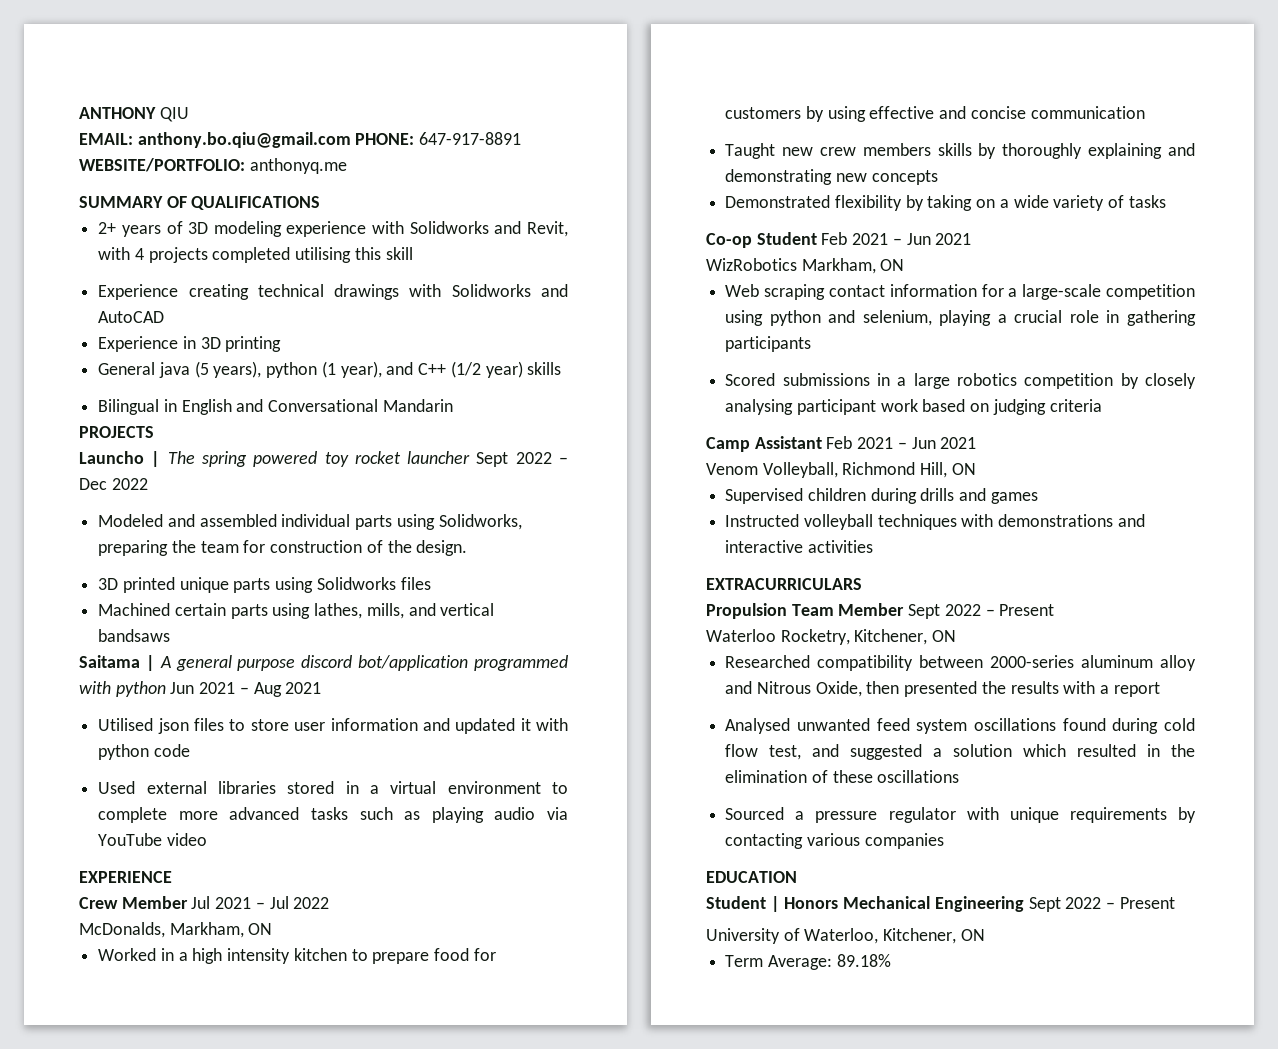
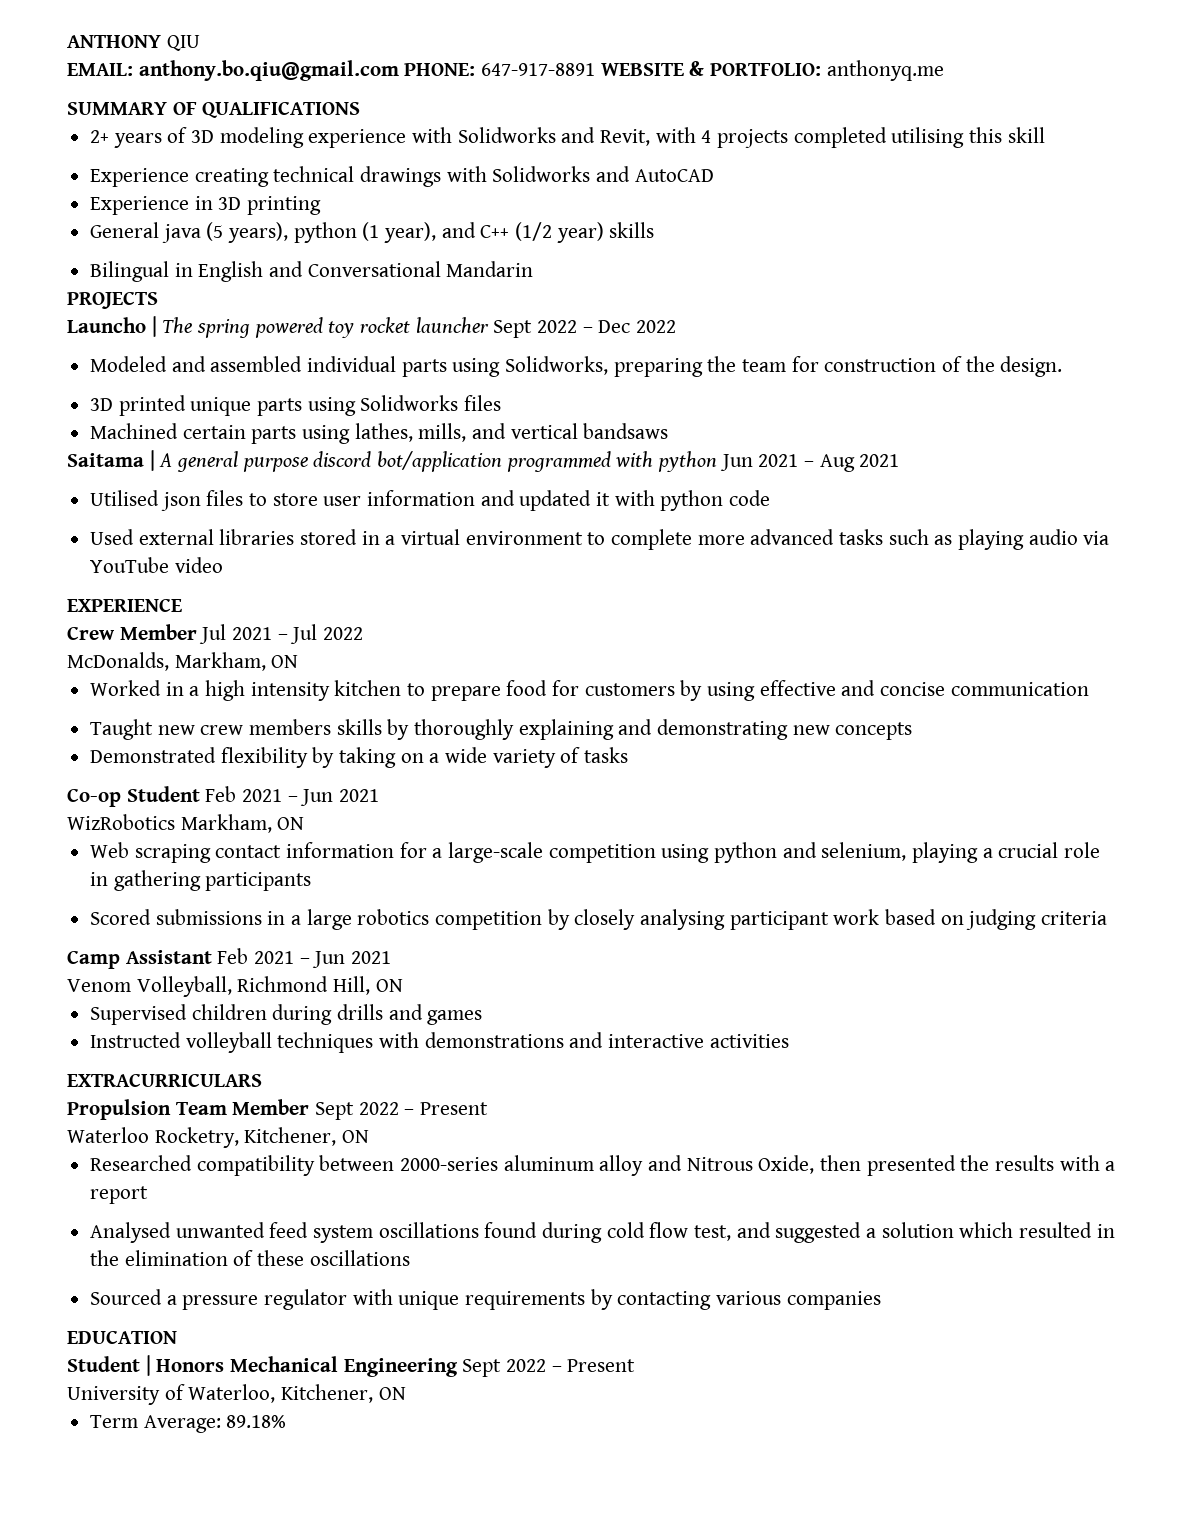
[79,158,245,172] WEBSITE/PORTFOLIO: -> [600,61,822,76] WEBSITE & PORTFOLIO:

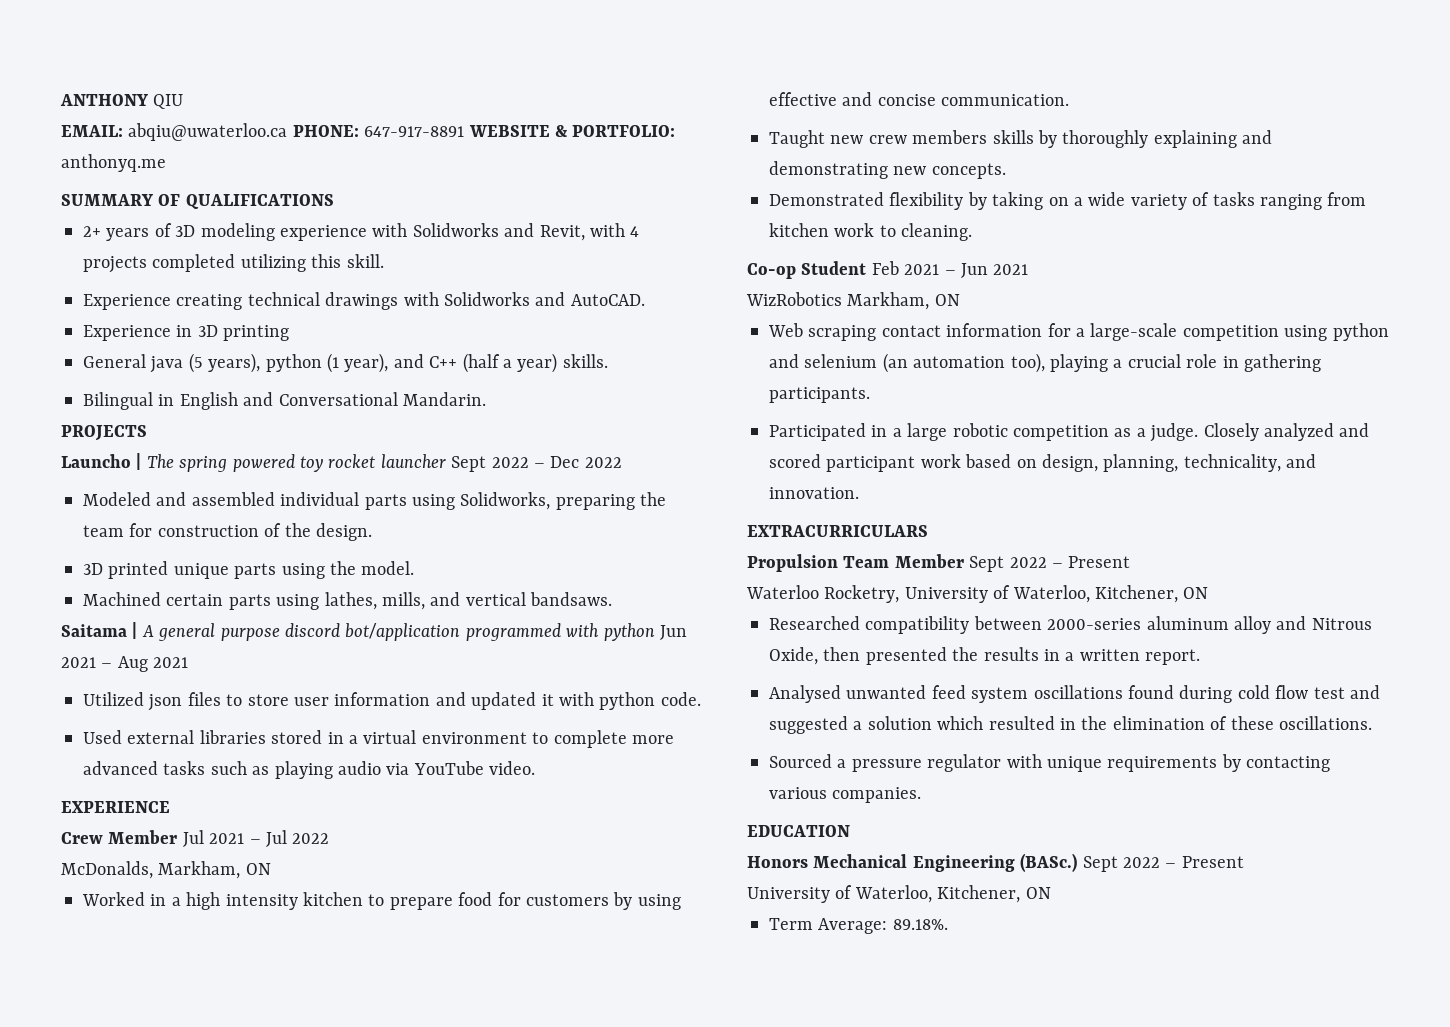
[138,60,399,81] anthony.bo.qiu@gmail.com -> [128,123,288,141] abqiu@uwaterloo.ca
[891,127,1045,148] utilising this skill -> [240,254,384,272] utilizing this skill.
[634,169,714,182] AutoCAD -> [570,294,645,306] AutoCAD.
[515,222,655,243] (1/2 year) skills -> [462,353,608,373] (half a year) skills.
[446,261,534,277] Mandarin -> [403,392,486,406] Mandarin.
[360,395,502,411] Solidworks files -> [330,561,415,575] the model.
[583,423,669,439] bandsaws -> [530,592,613,606] bandsaws.
[90,490,160,506] Utilised -> [83,692,144,706] Utilized
[729,490,771,506] code -> [660,692,701,706] code.
[174,557,223,573] video -> [489,761,536,775] video.
[950,682,1089,696] communication -> [941,94,1070,106] communication.
[835,722,913,740] concepts -> [931,163,1006,179] concepts.
(629, 755) none -> [1260,192,1367,210] [769,223,973,241] ranging from kitchen work to cleaning.
[821,842,907,861] selenium, -> [804,353,1045,373] selenium (an automation too),
[205,872,312,891] [90,909,1108,930] [67,948,392,969] [67,976,403,997] [90,1004,483,1025] [90,1032,789,1053] participants // Scored submissions in a large robotics competition by closely analysing participant work based on judging criteria // Camp Assistant Feb 2021 – Jun 2021 // Venom Volleyball, Richmond Hill, ON // Supervised children during drills and games // Instructed volleyball techniques with demonstrations and interactive activities -> [769,387,870,403] [769,423,1370,442] [769,454,1317,472] [769,487,859,499] participants. // Participated in a large robotic competition as a judge. Closely analyzed and scored participant work based on design, planning, technicality, and innovation.
(239, 1137) none -> [904,585,1090,603] University of Waterloo,
[1059,1155,1116,1171] [90,1186,149,1204] with a report -> [1044,649,1201,665] in a written report.
[694,1225,732,1241] test, -> [1313,687,1345,699] test
[309,1250,410,1266] oscillations -> [1279,716,1372,730] oscillations.
[786,1291,881,1310] companies -> [832,787,922,803] companies.
[67,1355,151,1376] Student | -> (850, 831) none
(458, 1367) none -> [1020,853,1078,872] (BASc.)
[226,1415,287,1428] 89.18% -> [892,919,948,930] 89.18%.

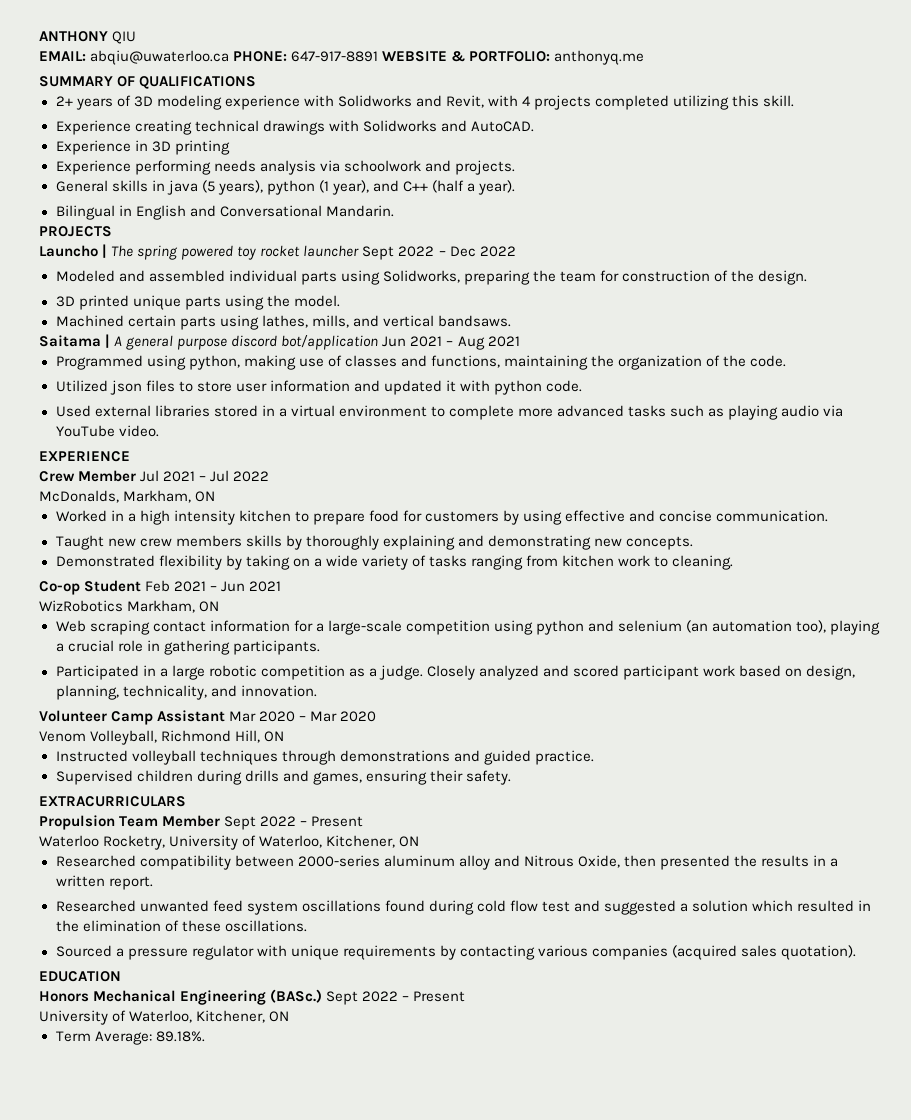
(290, 333) none -> [55,160,515,175] // Experience performing needs analysis via schoolwork and projects.
(146, 361) none -> [111,180,165,192] skills in
[517,353,608,373] year) skills. -> [478,180,516,195] year).
[465,623,655,641] programmed with python -> (379, 342) none
(189, 662) none -> [55,355,787,370] // Programmed using python, making use of classes and functions, maintaining the organization of the code.
(859, 493) none -> [39,710,377,725] [39,730,285,745] [55,750,594,765] [55,770,511,785] // Volunteer Camp Assistant Mar 2020 – Mar 2020 // Venom Volleyball, Richmond Hill, ON // Instructed volleyball techniques through demonstrations and guided practice. // Supervised children during drills and games, ensuring their safety.
[769,685,841,703] Analysed -> [55,900,136,912] Researched
[832,787,922,803] companies. -> [592,945,857,960] companies (acquired sales quotation).

